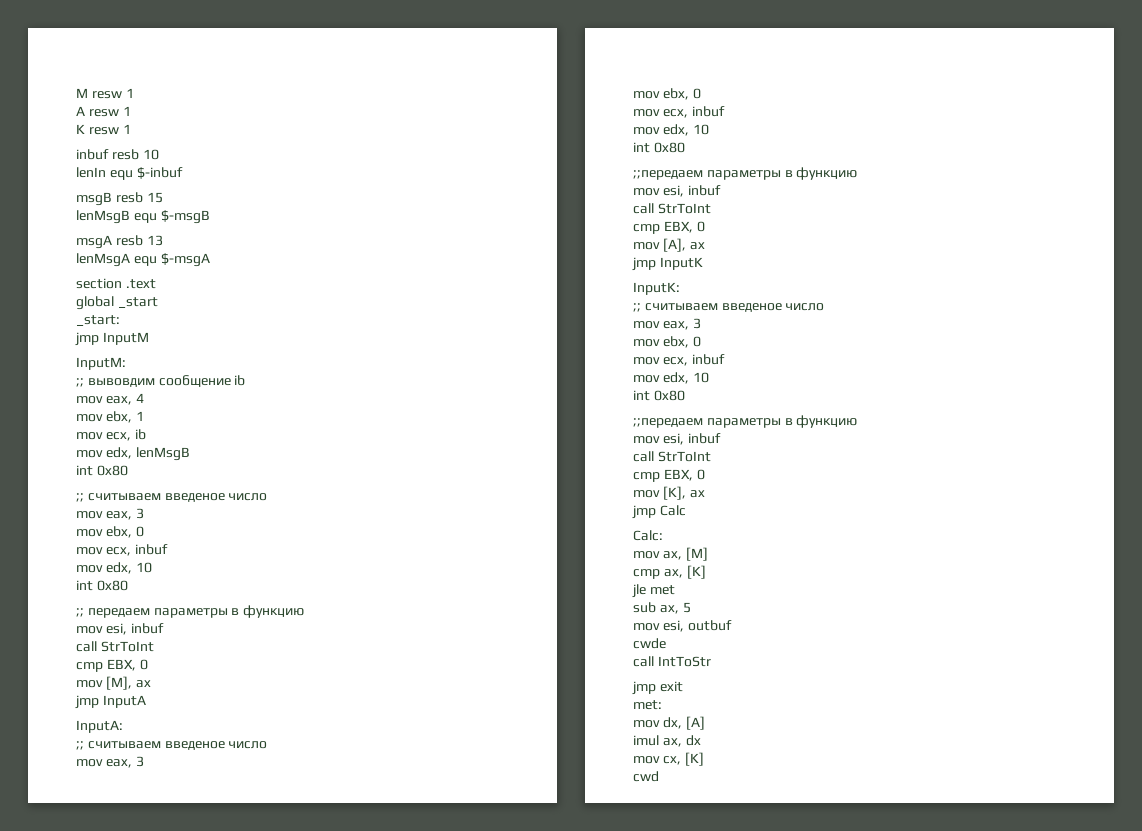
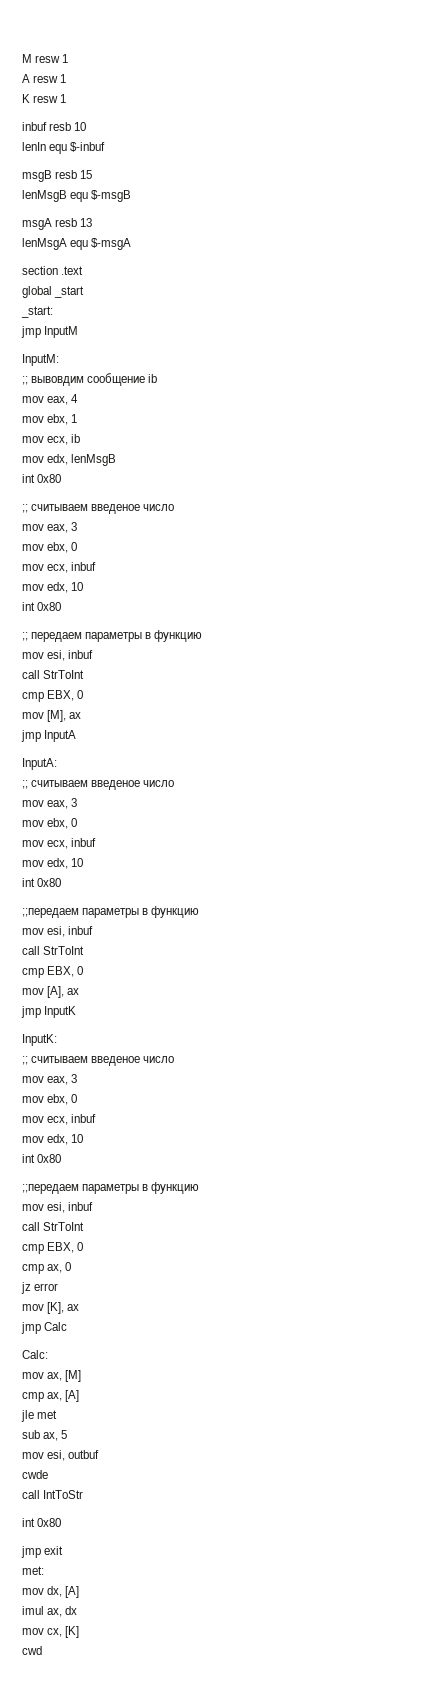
(705, 474) none -> [22,1262,72,1274] [21,1282,59,1294] // cmp ax, 0 // jz error
[686,565,706,579] [K] -> [65,1390,80,1402] [A]
(711, 661) none -> [22,1518,62,1527] // int 0x80

